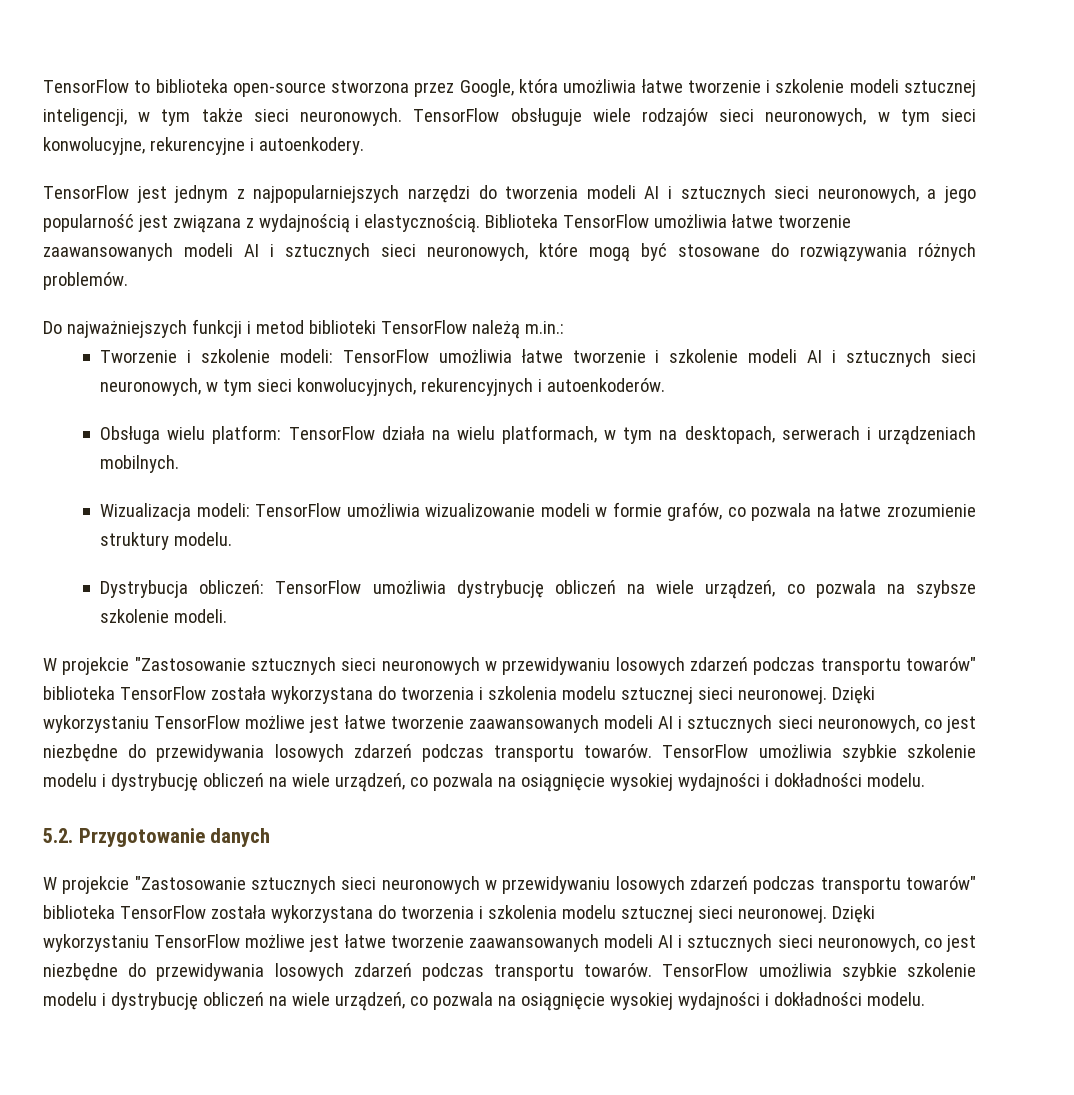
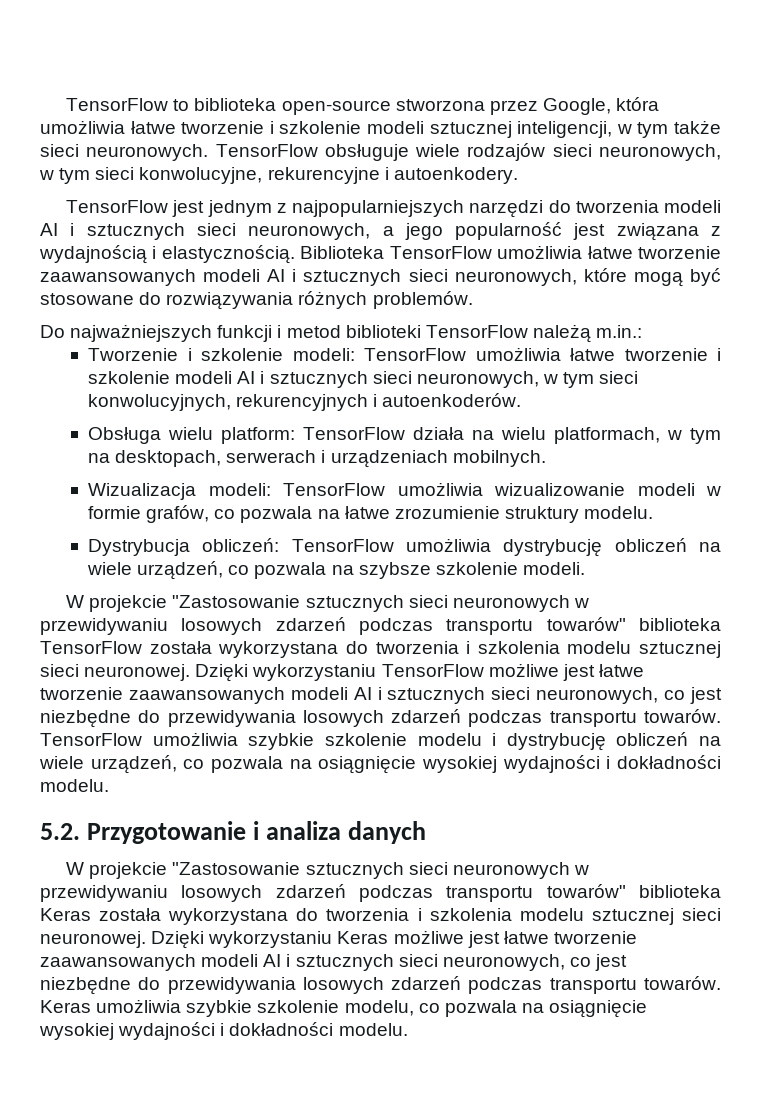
(205, 837) none -> [252,821,341,840] i analiza
[119,905,206,919] TensorFlow -> [40,908,91,921] Keras
[154,934,241,948] TensorFlow -> [337,931,389,944] Keras
[662,963,976,981] [43,992,405,1011] TensorFlow umożliwia szybkie szkolenie modelu i dystrybucję obliczeń na wiele urządzeń, -> [40,999,414,1017] Keras umożliwia szybkie szkolenie modelu,

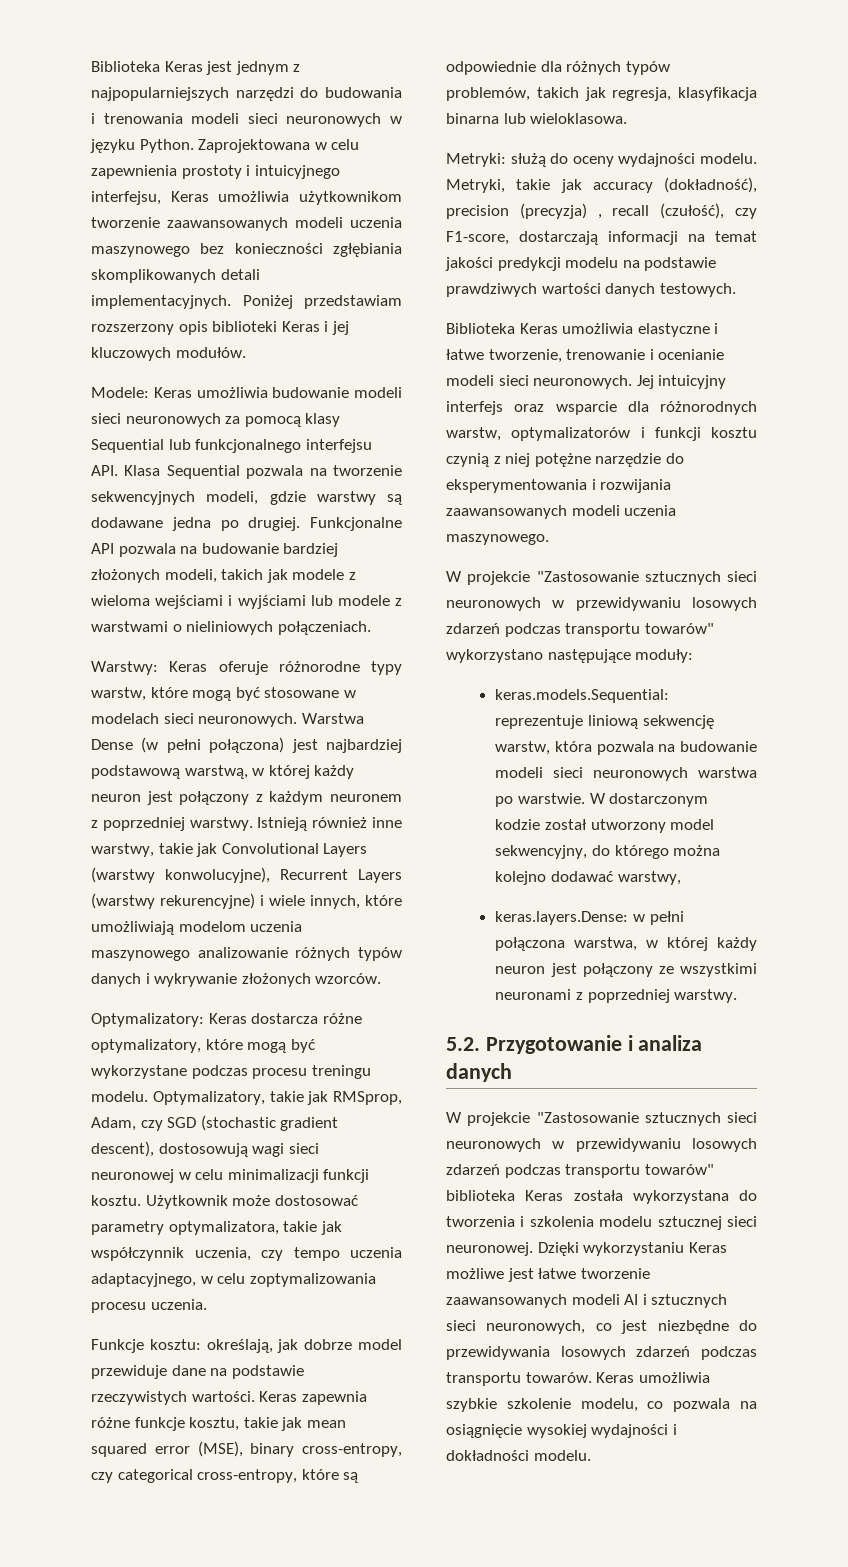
[66,97,660,115] [40,120,722,138] [40,143,721,161] [39,167,518,184] [66,200,169,213] TensorFlow to biblioteka open-source stworzona przez Google, która umożliwia łatwe tworzenie i szkolenie modeli sztucznej inteligencji, w tym także sieci neuronowych. TensorFlow obsługuje wiele rodzajów sieci neuronowych, w tym sieci konwolucyjne, rekurencyjne i autoenkodery. // TensorFlow -> [91,61,203,72] Biblioteka Keras
[575,200,721,213] [40,222,721,241] [39,245,721,264] [40,268,721,287] [40,291,473,310] [40,324,643,343] [88,347,721,361] [88,371,639,388] [88,393,522,411] [88,427,721,444] [88,450,546,468] [88,482,721,500] [88,505,654,523] [88,538,721,557] [87,561,585,580] tworzenia modeli AI i sztucznych sieci neuronowych, a jego popularność jest związana z wydajnością i elastycznością. Biblioteka TensorFlow umożliwia łatwe tworzenie zaawansowanych modeli AI i sztucznych sieci neuronowych, które mogą być stosowane do rozwiązywania różnych problemów. // Do najważniejszych funkcji i metod biblioteki TensorFlow należą m.in.: // Tworzenie i szkolenie modeli: TensorFlow umożliwia łatwe tworzenie i szkolenie modeli AI i sztucznych sieci neuronowych, w tym sieci konwolucyjnych, rekurencyjnych i autoenkoderów. // Obsługa wielu platform: TensorFlow działa na wielu platformach, w tym na desktopach, serwerach i urządzeniach mobilnych. // Wizualizacja modeli: TensorFlow umożliwia wizualizowanie modeli w formie grafów, co pozwala na łatwe zrozumienie struktury modelu. // Dystrybucja obliczeń: TensorFlow umożliwia dystrybucję obliczeń na wiele urządzeń, co pozwala na szybsze szkolenie modeli. -> [325,87,403,98] [91,113,402,127] [90,139,360,153] [91,165,340,179] [91,191,402,205] [91,217,402,231] [91,243,402,257] [91,269,260,283] [91,295,402,309] [91,321,349,335] [91,347,246,361] [91,387,402,398] [91,413,341,427] [91,439,372,453] [91,465,402,479] [91,491,402,505] [91,517,402,531] [91,543,339,557] [91,569,356,583] [91,595,402,609] [91,621,371,635] [91,661,402,675] [91,687,356,701] [91,713,364,727] [91,737,402,753] [91,765,355,779] [91,791,402,805] [91,817,402,831] [91,843,368,857] [91,867,402,883] [91,893,402,909] [91,921,303,935] [91,947,403,961] [91,973,382,987] [91,1013,362,1027] [91,1039,315,1053] [91,1065,371,1079] [91,1091,402,1105] [91,1115,339,1131] [91,1141,319,1157] [91,1169,370,1183] [91,1195,358,1209] [91,1221,342,1235] [91,1247,402,1261] [91,1273,376,1287] [91,1299,207,1313] [91,1339,403,1353] [91,1365,304,1379] [91,1391,367,1405] [91,1417,346,1431] [91,1441,402,1457] [91,1469,359,1483] [446,61,670,75] [446,87,757,101] [446,113,628,124] [446,153,757,167] [446,177,757,193] [446,203,757,219] [446,231,757,245] [445,257,717,271] [446,283,736,297] [446,323,719,337] [446,349,725,363] [446,375,727,389] [446,401,757,415] [446,427,757,441] [446,453,684,467] [446,479,672,493] [446,505,677,519] [446,534,549,545] budowania i trenowania modeli sieci neuronowych w języku Python. Zaprojektowana w celu zapewnienia prostoty i intuicyjnego interfejsu, Keras umożliwia użytkownikom tworzenie zaawansowanych modeli uczenia maszynowego bez konieczności zgłębiania skomplikowanych detali implementacyjnych. Poniżej przedstawiam rozszerzony opis biblioteki Keras i jej kluczowych modułów. // Modele: Keras umożliwia budowanie modeli sieci neuronowych za pomocą klasy Sequential lub funkcjonalnego interfejsu API. Klasa Sequential pozwala na tworzenie sekwencyjnych modeli, gdzie warstwy są dodawane jedna po drugiej. Funkcjonalne API pozwala na budowanie bardziej złożonych modeli, takich jak modele z wieloma wejściami i wyjściami lub modele z warstwami o nieliniowych połączeniach. // Warstwy: Keras oferuje różnorodne typy warstw, które mogą być stosowane w modelach sieci neuronowych. Warstwa Dense (w pełni połączona) jest najbardziej podstawową warstwą, w której każdy neuron jest połączony z każdym neuronem z poprzedniej warstwy. Istnieją również inne warstwy, takie jak Convolutional Layers (warstwy konwolucyjne), Recurrent Layers (warstwy rekurencyjne) i wiele innych, które umożliwiają modelom uczenia maszynowego analizowanie różnych typów danych i wykrywanie złożonych wzorców. // Optymalizatory: Keras dostarcza różne optymalizatory, które mogą być wykorzystane podczas procesu treningu modelu. Optymalizatory, takie jak RMSprop, Adam, czy SGD (stochastic gradient descent), dostosowują wagi sieci neuronowej w celu minimalizacji funkcji kosztu. Użytkownik może dostosować parametry optymalizatora, takie jak współczynnik uczenia, czy tempo uczenia adaptacyjnego, w celu zoptymalizowania procesu uczenia. // Funkcje kosztu: określają, jak dobrze model przewiduje dane na podstawie rzeczywistych wartości. Keras zapewnia różne funkcje kosztu, takie jak mean squared error (MSE), binary cross-entropy, czy categorical cross-entropy, które są odpowiednie dla różnych typów problemów, takich jak regresja, klasyfikacja binarna lub wieloklasowa. // Metryki: służą do oceny wydajności modelu. Metryki, takie jak accuracy (dokładność), precision (precyzja) , recall (czułość), czy F1-score, dostarczają informacji na temat jakości predykcji modelu na podstawie prawdziwych wartości danych testowych. // Biblioteka Keras umożliwia elastyczne i łatwe tworzenie, trenowanie i ocenianie modeli sieci neuronowych. Jej intuicyjny interfejs oraz wsparcie dla różnorodnych warstw, optymalizatorów i funkcji kosztu czynią z niej potężne narzędzie do eksperymentowania i rozwijania zaawansowanych modeli uczenia maszynowego.
[639,618,721,631] [40,641,721,658] [40,663,644,682] [40,687,723,704] [40,709,722,728] [40,732,721,751] [39,755,721,774] [40,779,109,792] biblioteka TensorFlow została wykorzystana do tworzenia i szkolenia modelu sztucznej sieci neuronowej. Dzięki wykorzystaniu TensorFlow możliwe jest łatwe tworzenie zaawansowanych modeli AI i sztucznych sieci neuronowych, co jest niezbędne do przewidywania losowych zdarzeń podczas transportu towarów. TensorFlow umożliwia szybkie szkolenie modelu i dystrybucję obliczeń na wiele urządzeń, co pozwala na osiągnięcie wysokiej wydajności i dokładności modelu. -> [446,649,694,663] [495,689,670,703] [495,715,714,729] [495,741,757,755] [495,767,757,781] [495,793,709,807] [495,819,715,833] [495,845,721,859] [495,871,681,885] [495,911,684,925] [495,937,757,951] [495,963,757,977] [495,989,738,1003] wykorzystano następujące moduły: // keras.models.Sequential: reprezentuje liniową sekwencję warstw, która pozwala na budowanie modeli sieci neuronowych warstwa po warstwie. W dostarczonym kodzie został utworzony model sekwencyjny, do którego można kolejno dodawać warstwy, // keras.layers.Dense: w pełni połączona warstwa, w której każdy neuron jest połączony ze wszystkimi neuronami z poprzedniej warstwy.

